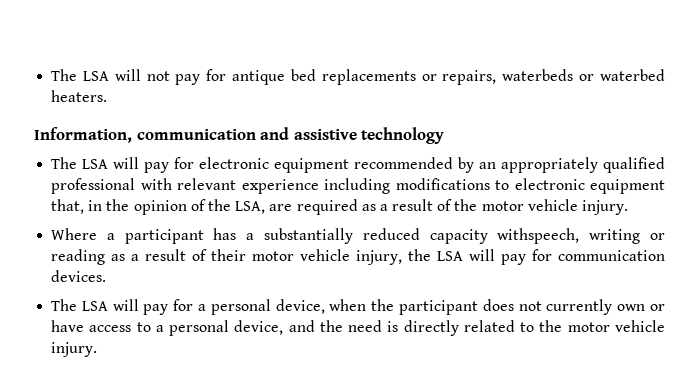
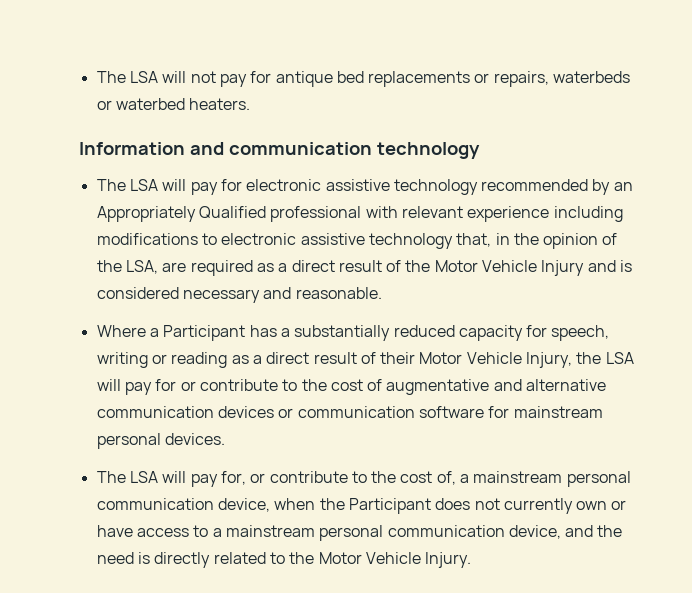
[34,127,357,143] Information, communication and assistive -> [79,142,372,155] Information and communication
[274,158,350,173] equipment -> [325,179,478,195] assistive technology
[501,157,665,173] appropriately qualified -> [96,206,266,222] Appropriately Qualified
[589,179,665,194] equipment -> [300,233,453,249] assistive technology
(388, 207) none -> [291,260,335,272] direct
[481,199,629,215] motor vehicle injury. -> [434,260,633,276] [96,287,382,303] Motor Vehicle Injury and is considered necessary and reasonable.
[124,229,204,244] participant -> [163,325,246,341] Participant
[497,228,580,244] withspeech, -> [526,325,610,341] for speech,
(140, 257) none -> [266,352,310,364] direct
[252,249,403,265] motor vehicle injury, -> [419,352,573,368] Motor Vehicle Injury,
[558,250,665,261] communication -> [180,379,607,395] [96,406,603,418] [96,433,161,449] or contribute to the cost of augmentative and alternative communication devices or communication software for mainstream personal
[173,299,271,315] for a personal -> [220,471,631,487] [96,498,214,510] for, or contribute to the cost of, a mainstream personal communication
[399,300,479,315] participant -> [348,498,431,514] Participant
[169,320,230,336] personal -> [225,525,505,541] mainstream personal communication
[567,320,665,332] [51,342,98,357] motor vehicle injury. -> [318,552,472,568] Motor Vehicle Injury.

